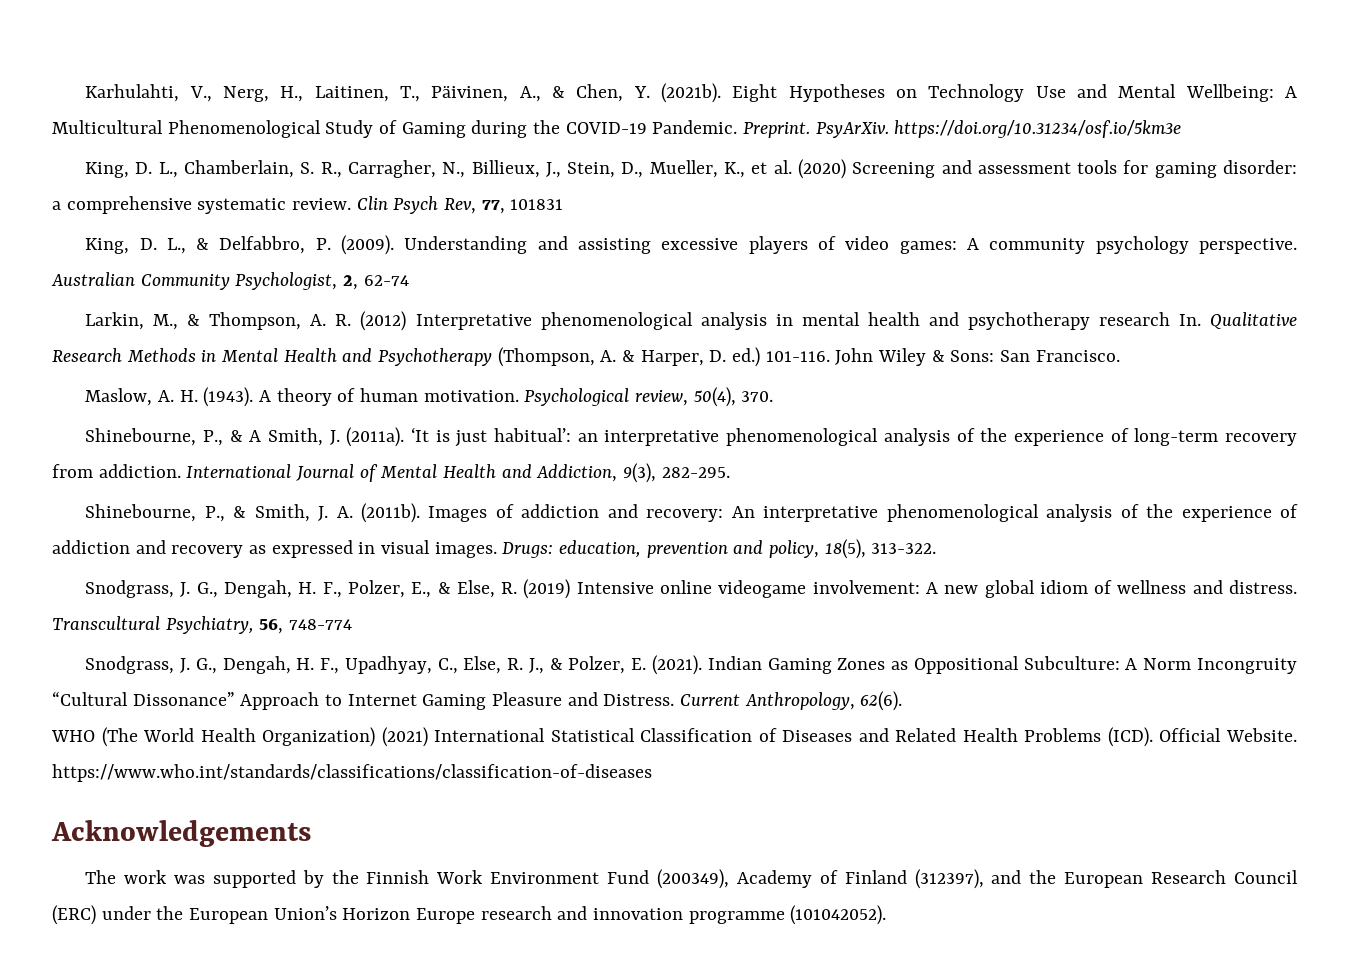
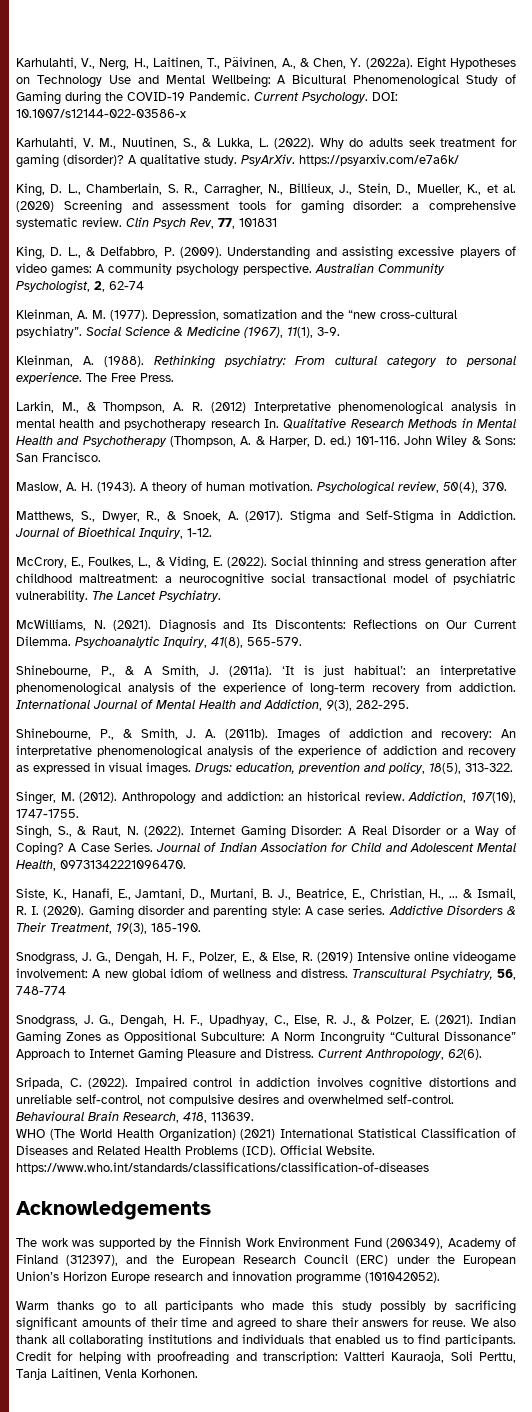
[660,83,721,103] (2021b). -> [365,58,413,69] (2022a).
[52,120,163,134] Multicultural -> [292,74,347,84] Bicultural
[743,120,1182,138] Preprint. PsyArXiv. https://doi.org/10.31234/osf.io/5km3e -> [254,92,398,105] [16,109,186,118] [16,137,518,149] [16,154,459,168] Current Psychology. DOI: 10.1007/s12144-022-03586-x // Karhulahti, V. M., Nuutinen, S., & Lukka, L. (2022). Why do adults seek treatment for gaming (disorder)? A qualitative study. PsyArXiv. https://psyarxiv.com/e7a6k/
(409, 280) none -> [16,309,457,321] [16,326,340,338] [16,355,518,369] [16,372,174,384] // Kleinman, A. M. (1977). Depression, somatization and the “new cross-cultural psychiatry”. Social Science & Medicine (1967), 11(1), 3-9. // Kleinman, A. (1988). Rethinking psychiatry: From cultural category to personal experience. The Free Press.
(774, 396) none -> [16,510,516,524] [15,527,212,539] [16,556,517,570] [16,573,516,587] [16,590,221,602] [16,619,516,633] [16,636,302,648] // Matthews, S., Dwyer, R., & Snoek, A. (2017). Stigma and Self-Stigma in Addiction. Journal of Bioethical Inquiry, 1-12. // McCrory, E., Foulkes, L., & Viding, E. (2022). Social thinning and stress generation after childhood maltreatment: a neurocognitive social transactional model of psychiatric vulnerability. The Lancet Psychiatry. // McWilliams, N. (2021). Diagnosis and Its Discontents: Reflections on Our Current Dilemma. Psychoanalytic Inquiry, 41(8), 565-579.
(937, 548) none -> [16,791,516,805] [16,809,79,818] [16,825,517,839] [16,842,517,856] [16,860,186,871] [16,888,517,900] [16,905,516,919] [16,922,201,934] // Singer, M. (2012). Anthropology and addiction: an historical review. Addiction, 107(10), 1747-1755. // Singh, S., & Raut, N. (2022). Internet Gaming Disorder: A Real Disorder or a Way of Coping? A Case Series. Journal of Indian Association for Child and Adolescent Mental Health, 09731342221096470. // Siste, K., Hanafi, E., Jamtani, D., Murtani, B. J., Beatrice, E., Christian, H., ... & Ismail, R. I. (2020). Gaming disorder and parenting style: A case series. Addictive Disorders & Their Treatment, 19(3), 185-190.
(903, 701) none -> [16,1077,516,1091] [16,1094,454,1106] [16,1111,254,1123] // Sripada, C. (2022). Impaired control in addiction involves cognitive distortions and unreliable self-control, not compulsive desires and overwhelmed self-control. Behavioural Brain Research, 418, 113639.
(887, 915) none -> [16,1300,517,1314] [16,1317,516,1331] [16,1334,516,1348] [16,1351,516,1365] [16,1368,198,1380] // Warm thanks go to all participants who made this study possibly by sacrificing significant amounts of their time and agreed to share their answers for reuse. We also thank all collaborating institutions and individuals that enabled us to find participants. Credit for helping with proofreading and transcription: Valtteri Kauraoja, Soli Perttu, Tanja Laitinen, Venla Korhonen.

